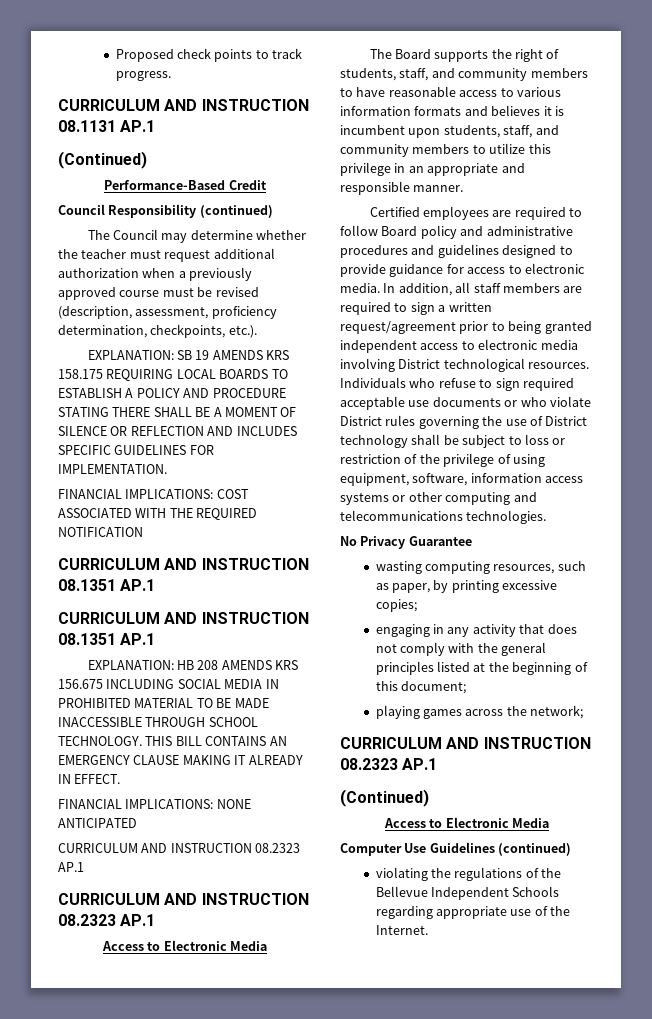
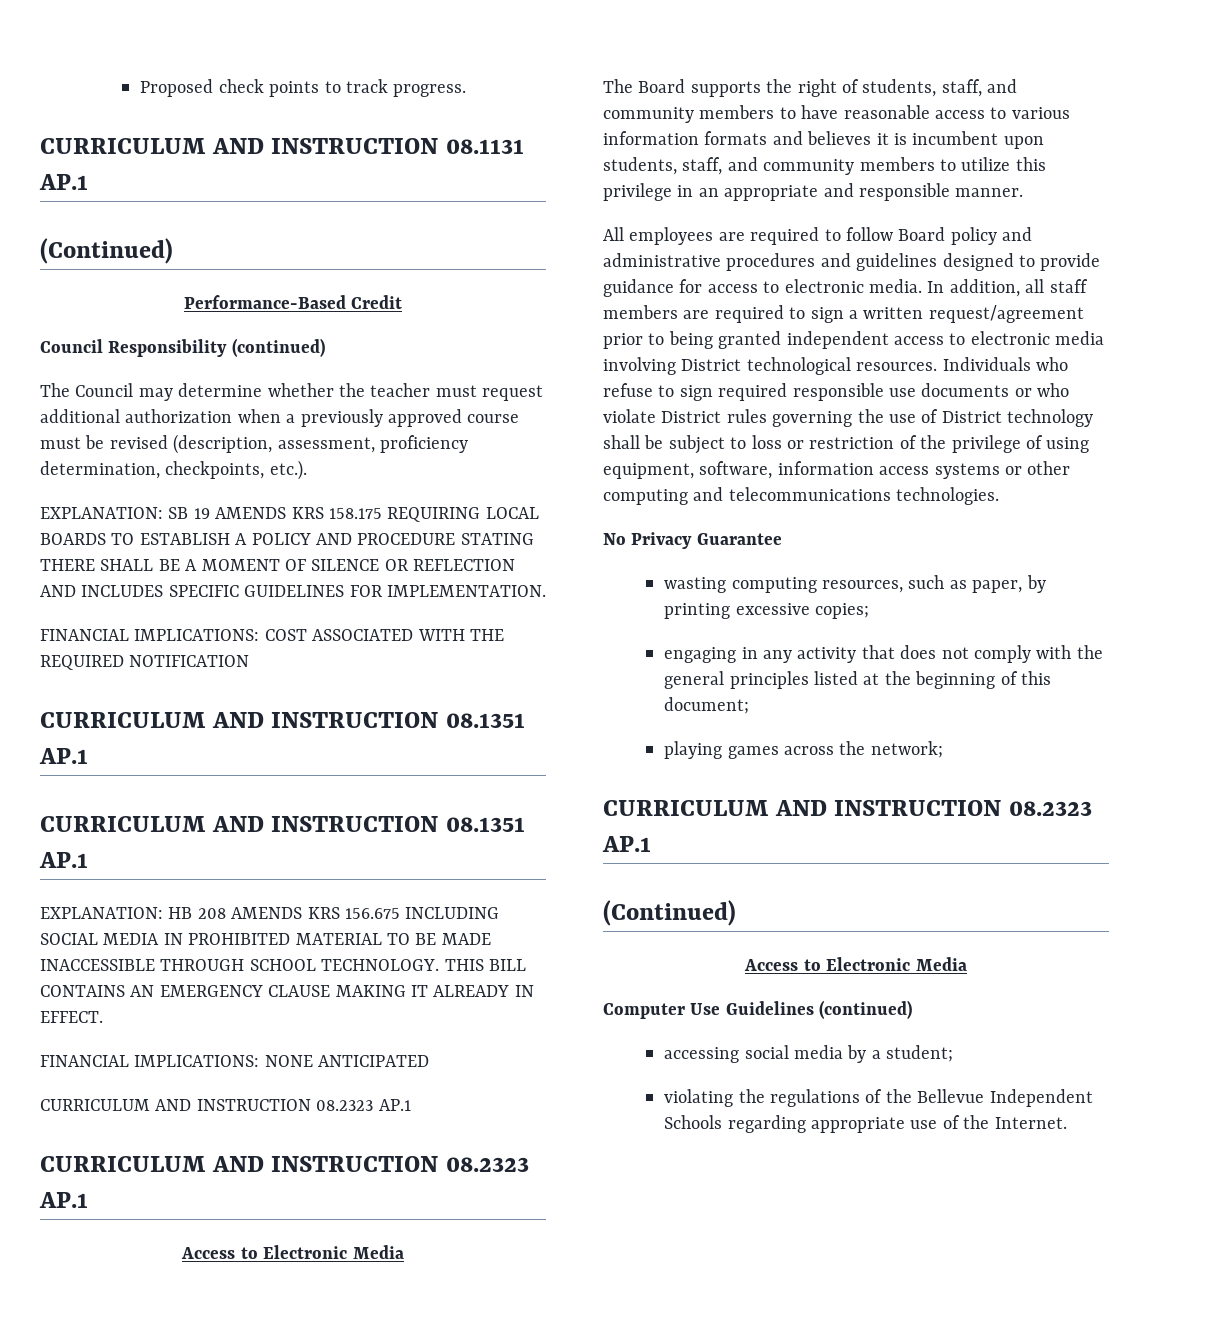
[369,207,420,217] Certified -> [603,227,624,241] All
[340,396,405,410] acceptable -> [792,383,884,401] responsible
(572, 849) none -> [664,1045,954,1063] // accessing social media by a student;

